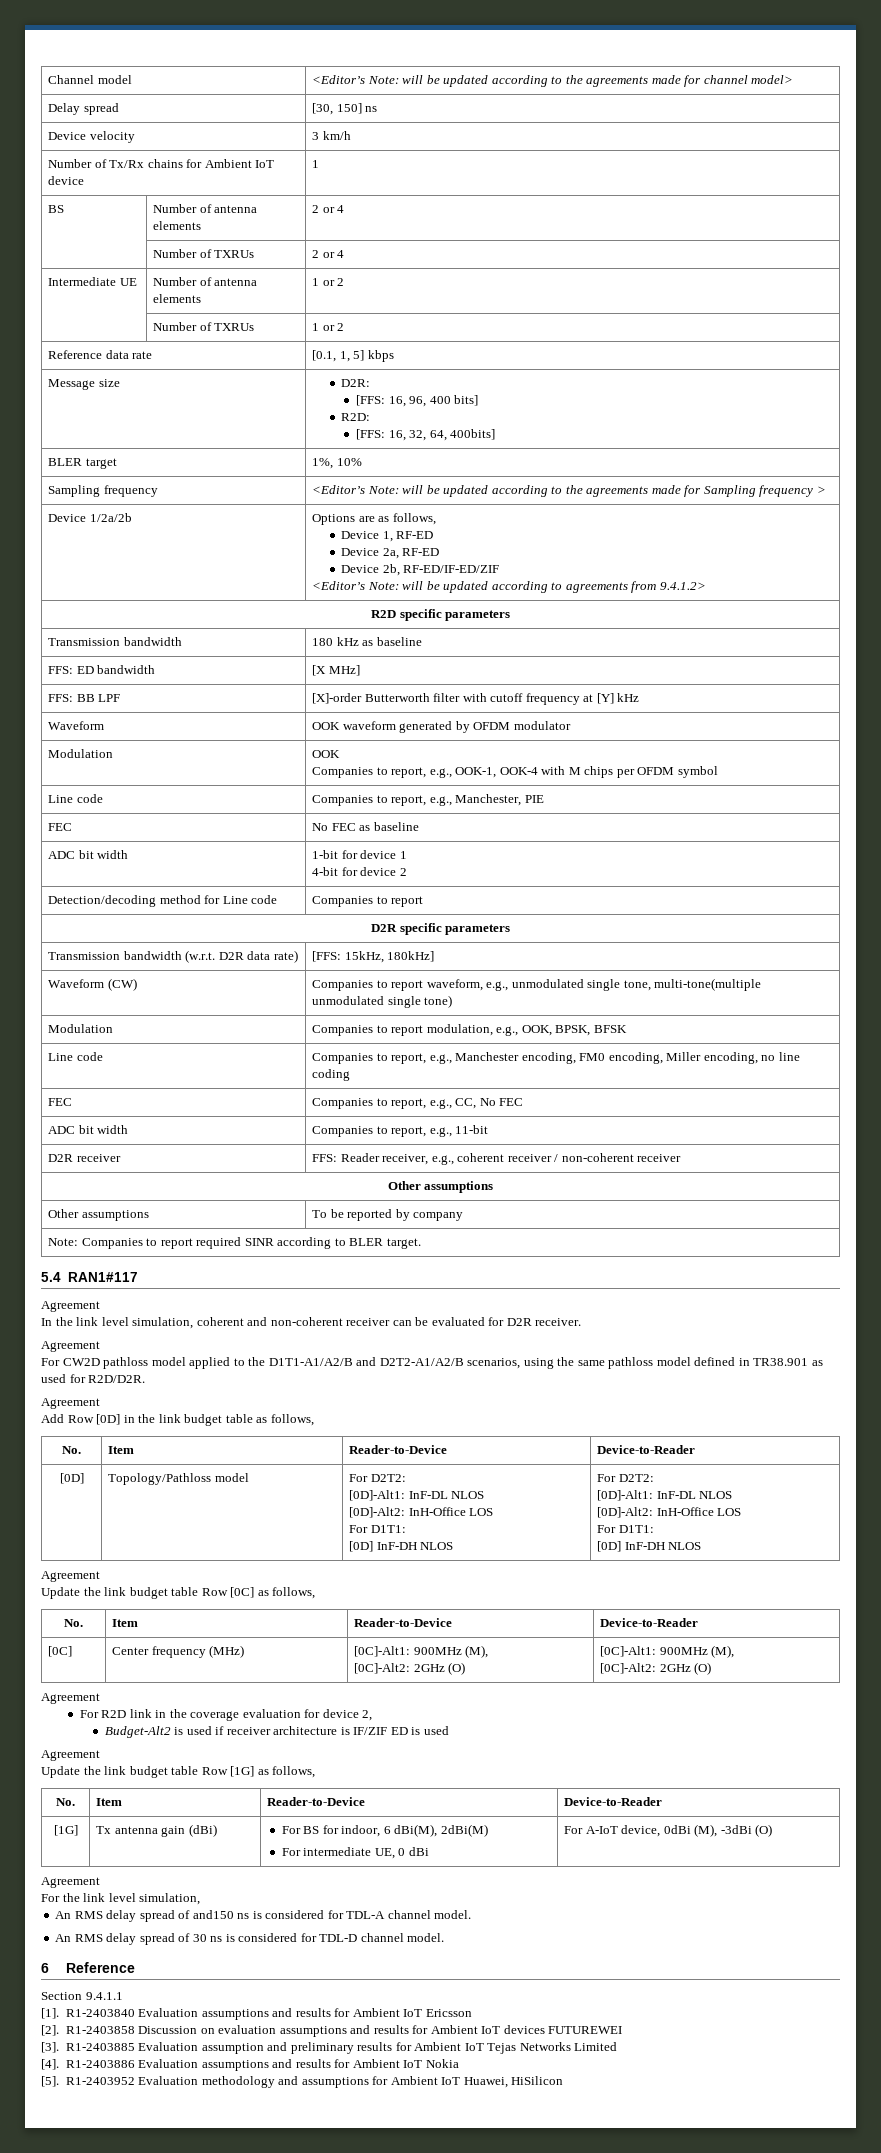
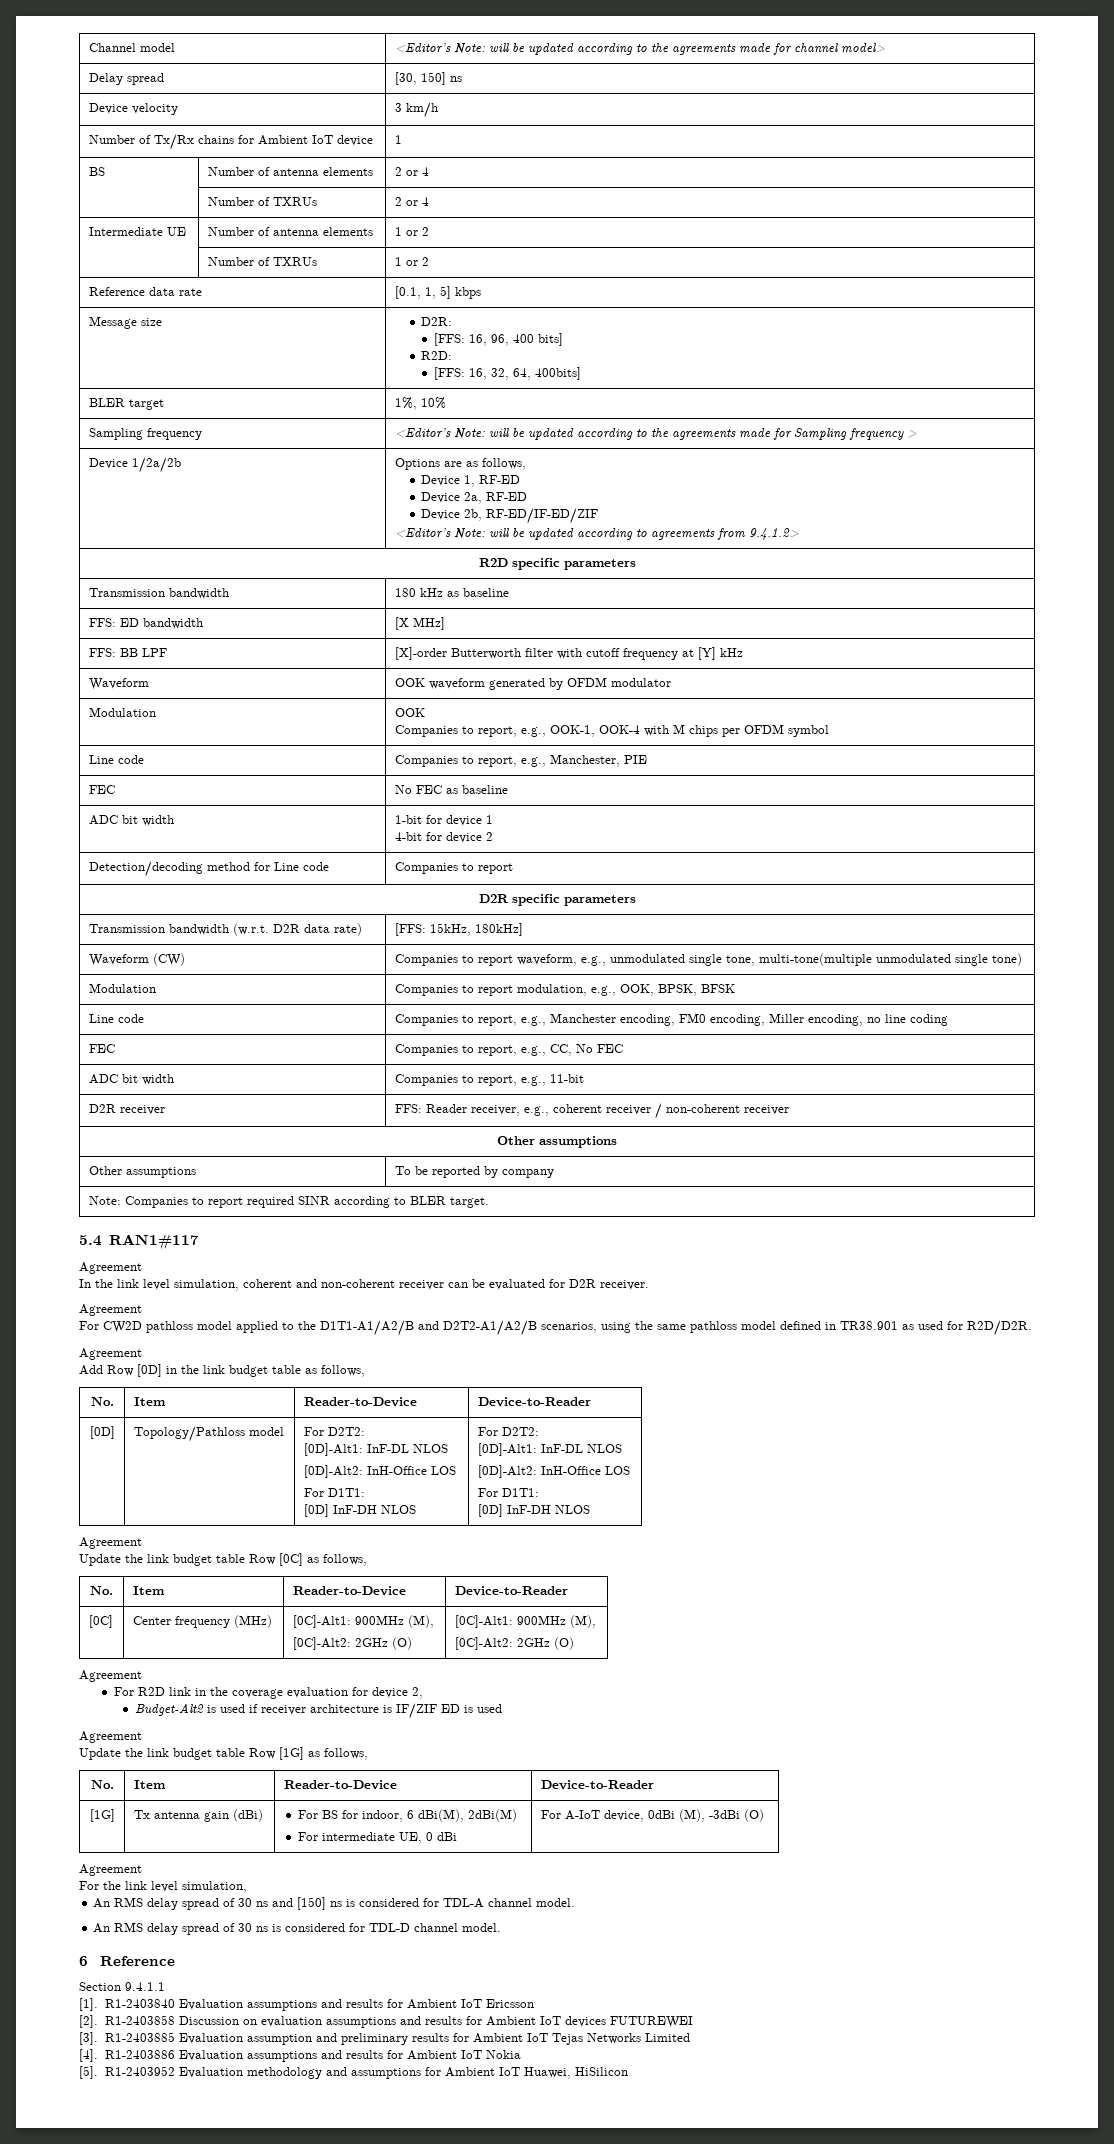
[192,1910,234,1919] and150 -> [238,1897,327,1910] 30 ns and [150]

